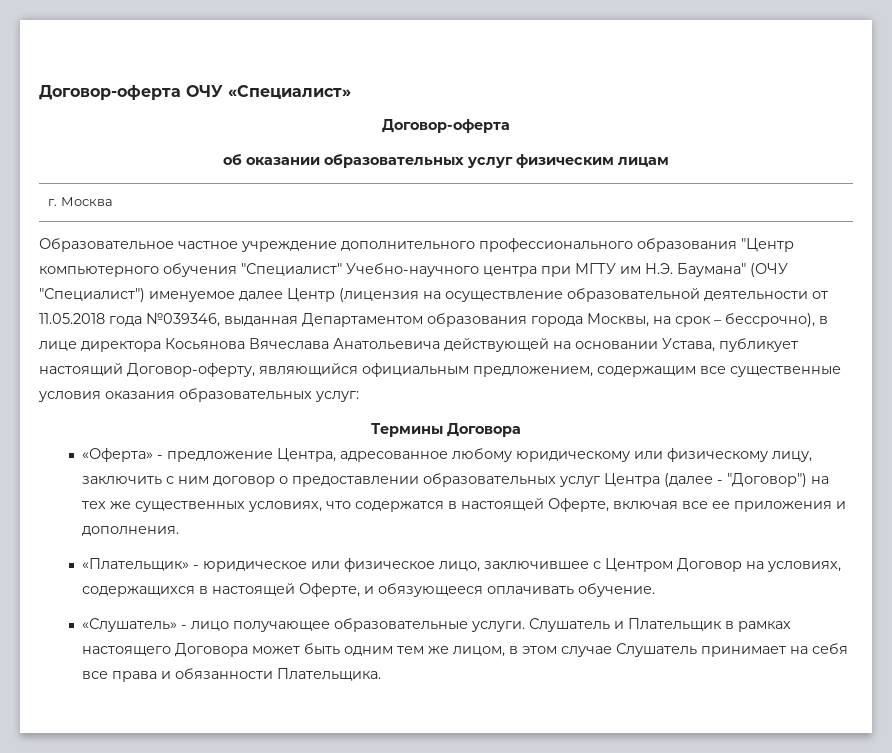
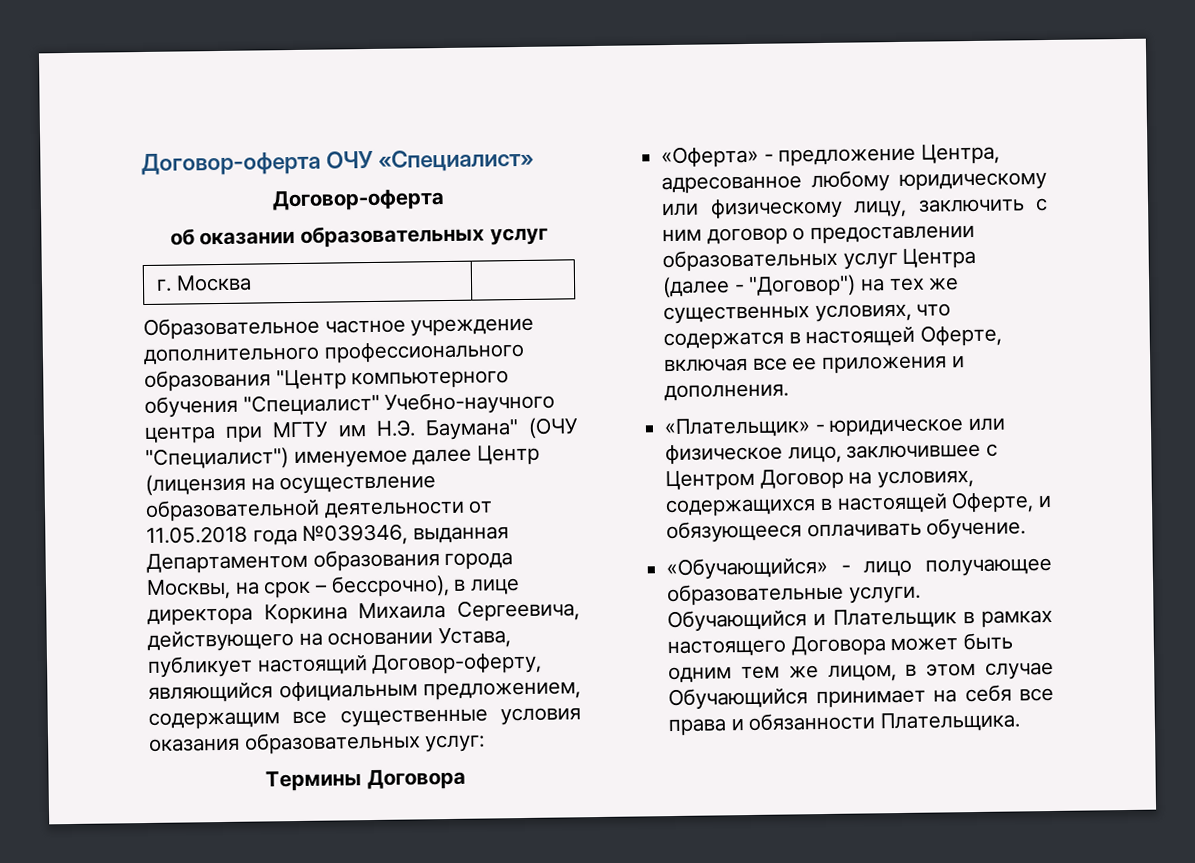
[516,154,669,168] физическим лицам -> (548, 236) none
[165,338,549,352] Косьянова Вячеслава Анатольевича действующей -> [263,599,580,625] [147,630,294,652] Коркина Михаила Сергеевича, действующего
[82,618,178,632] «Слушатель» -> [665,556,828,581] «Обучающийся»
[529,618,611,632] Слушатель -> [666,609,807,633] Обучающийся
[616,643,698,657] Слушатель -> [667,687,808,711] Обучающийся

